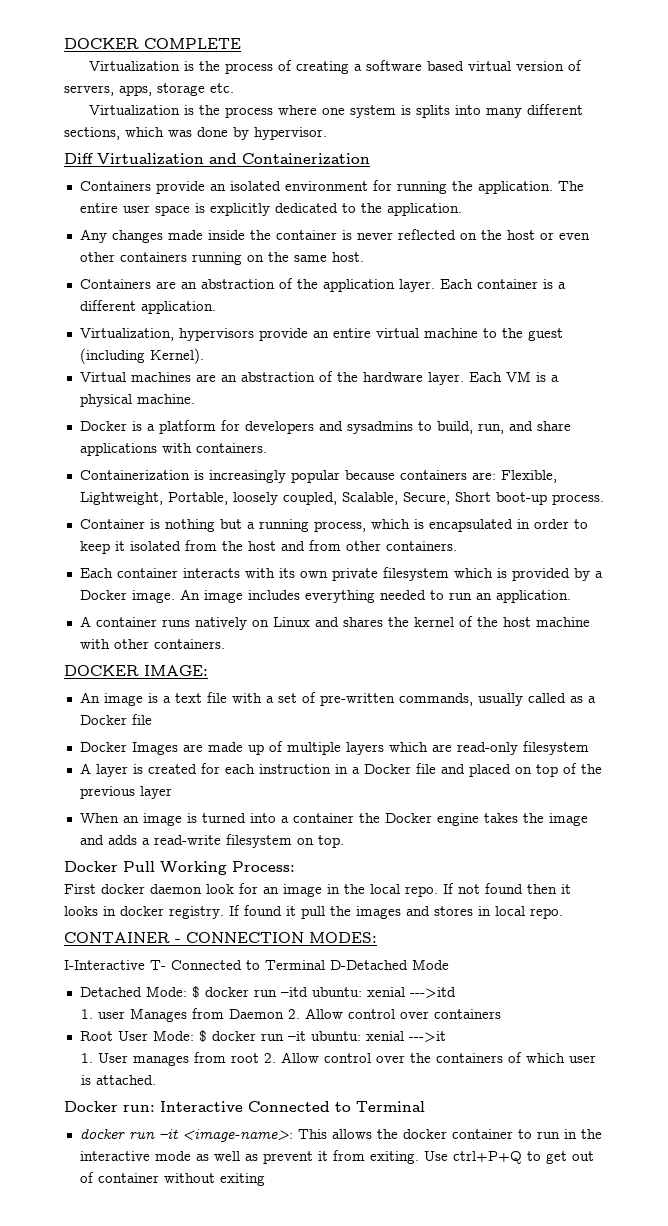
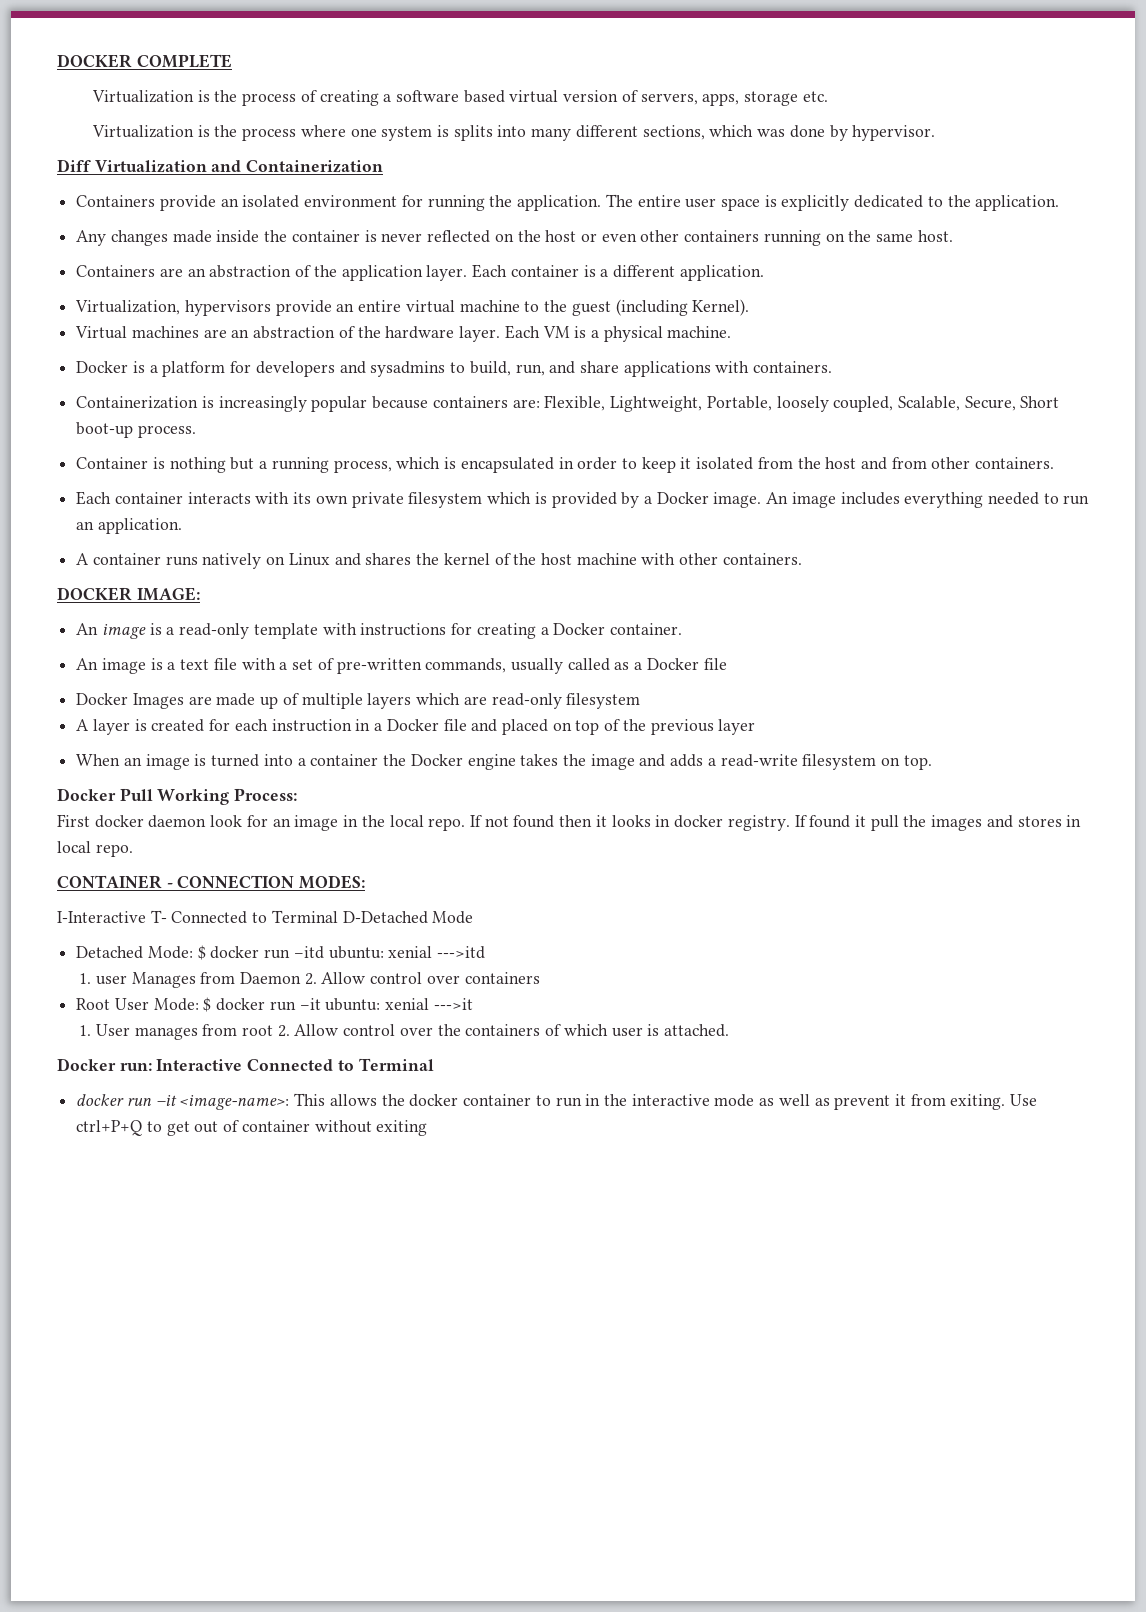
(208, 670) none -> [76,623,682,639] // An image is a read-only template with instructions for creating a Docker container.

